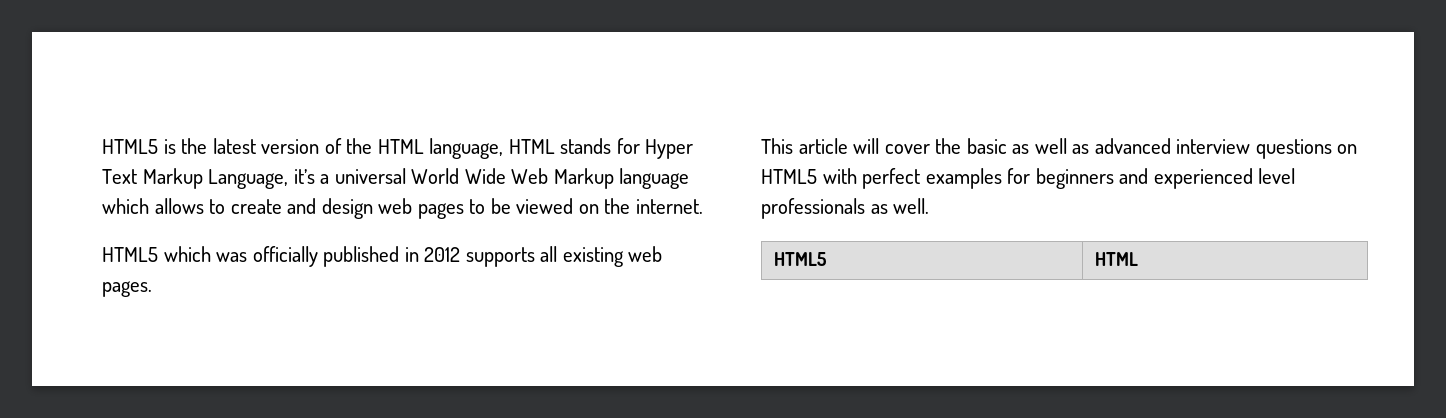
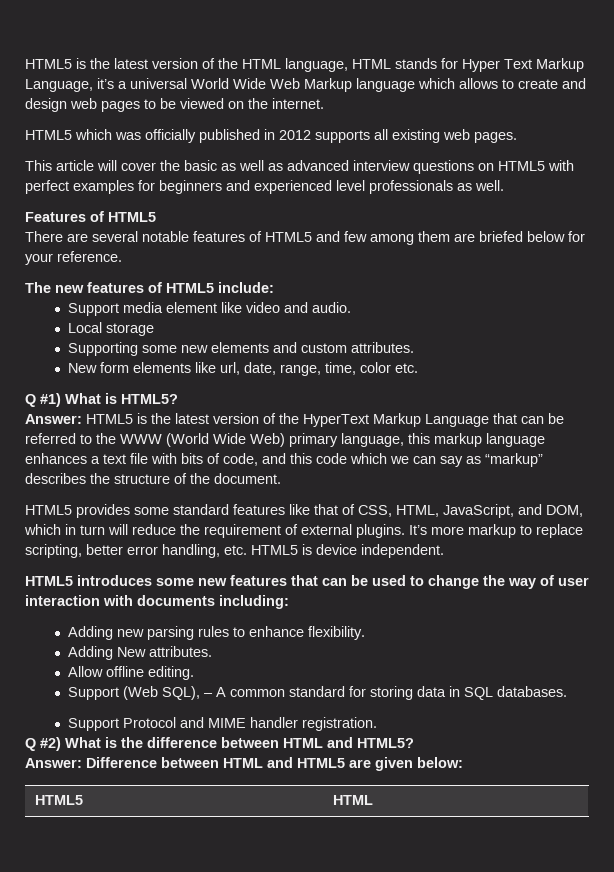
(930, 206) none -> [25,211,156,222] [25,231,585,245] [25,251,122,265] [25,282,274,293] [68,302,352,316] [68,322,155,336] [68,342,415,356] [68,362,419,376] [25,393,178,407] [25,413,564,427] [25,433,545,447] [25,453,543,467] [25,473,281,484] [25,504,583,518] [24,524,583,538] [25,544,444,558] [25,575,589,589] [25,595,289,609] [68,626,366,640] [68,646,213,660] [68,666,195,680] [68,686,568,700] [68,717,378,731] [25,737,414,751] [25,757,463,771] // Features of HTML5 // There are several notable features of HTML5 and few among them are briefed below for your reference. // The new features of HTML5 include: // Support media element like video and audio. // Local storage // Supporting some new elements and custom attributes. // New form elements like url, date, range, time, color etc. // Q #1) What is HTML5? // Answer: HTML5 is the latest version of the HyperText Markup Language that can be referred to the WWW (World Wide Web) primary language, this markup language enhances a text file with bits of code, and this code which we can say as “markup” describes the structure of the document. // HTML5 provides some standard features like that of CSS, HTML, JavaScript, and DOM, which in turn will reduce the requirement of external plugins. It’s more markup to replace scripting, better error handling, etc. HTML5 is device independent. // HTML5 introduces some new features that can be used to change the way of user interaction with documents including: // Adding new parsing rules to enhance flexibility. // Adding New attributes. // Allow offline editing. // Support (Web SQL), – A common standard for storing data in SQL databases. // Support Protocol and MIME handler registration. // Q #2) What is the difference between HTML and HTML5? // Answer: Difference between HTML and HTML5 are given below:

